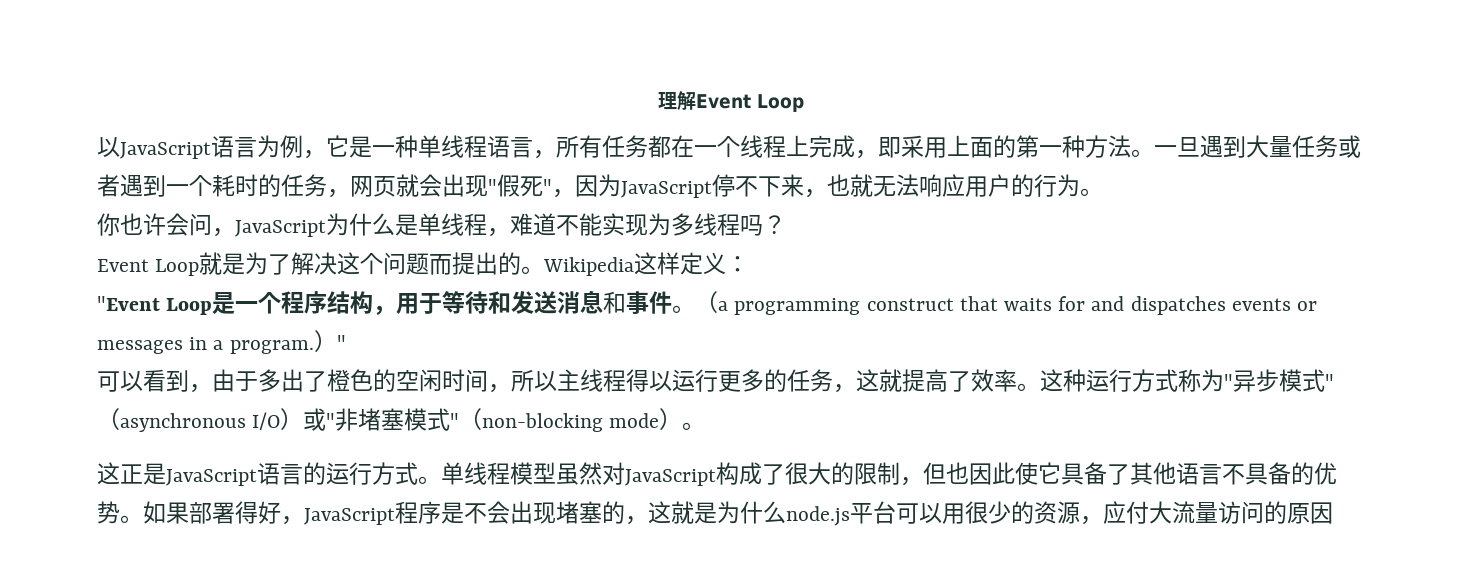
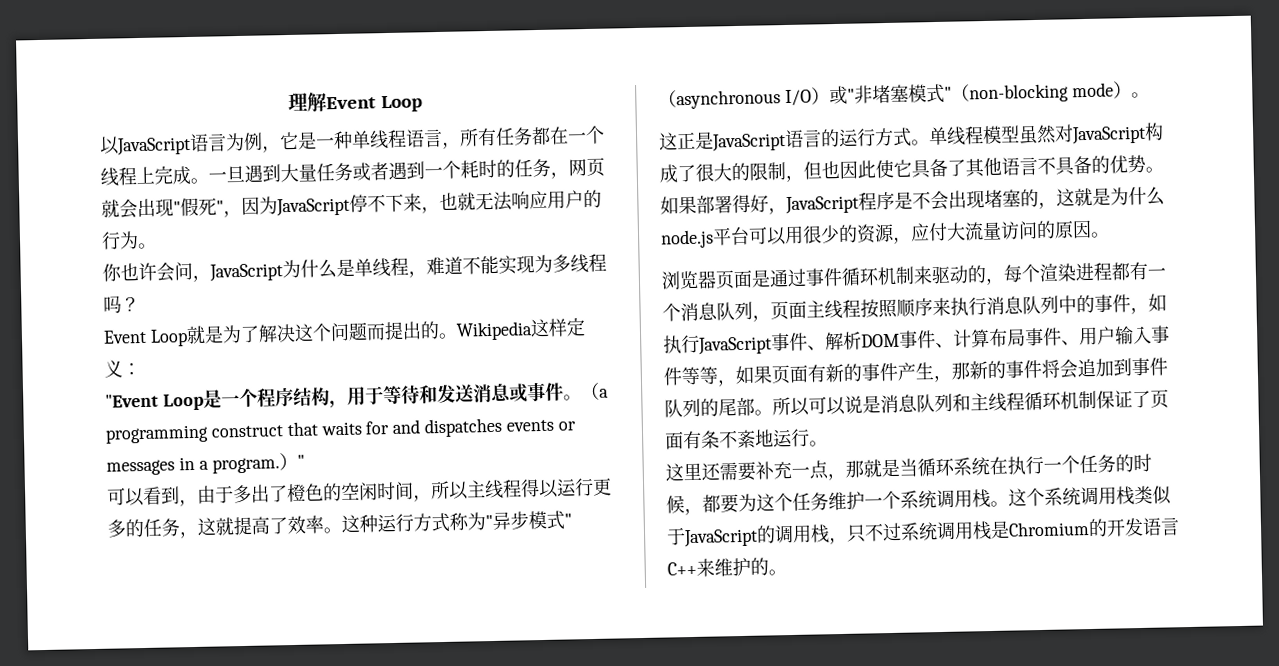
[855,135,1131,159] ，即采用上面的第一种方法 -> (191, 175) none
[603,291,627,314] 和 -> [507,383,528,403] 或
(1333, 513) none -> [1091,231,1110,238] [661,261,1166,290] [662,293,1167,322] [663,325,1170,355] [663,357,1168,387] [664,389,1169,418] [664,428,828,450] [665,453,1152,482] [666,485,1172,516] [666,517,1180,548] [667,557,787,577] 。 // 浏览器页面是通过事件循环机制来驱动的，每个渲染进程都有一个消息队列，页面主线程按照顺序来执行消息队列中的事件，如执行JavaScript事件、解析DOM事件、计算布局事件、用户输入事件等等，如果页面有新的事件产生，那新的事件将会追加到事件队列的尾部。所以可以说是消息队列和主线程循环机制保证了页面有条不紊地运行。 // 这里还需要补充一点，那就是当循环系统在执行一个任务的时候，都要为这个任务维护一个系统调用栈。这个系统调用栈类似于JavaScript的调用栈，只不过系统调用栈是Chromium的开发语言C++来维护的。

